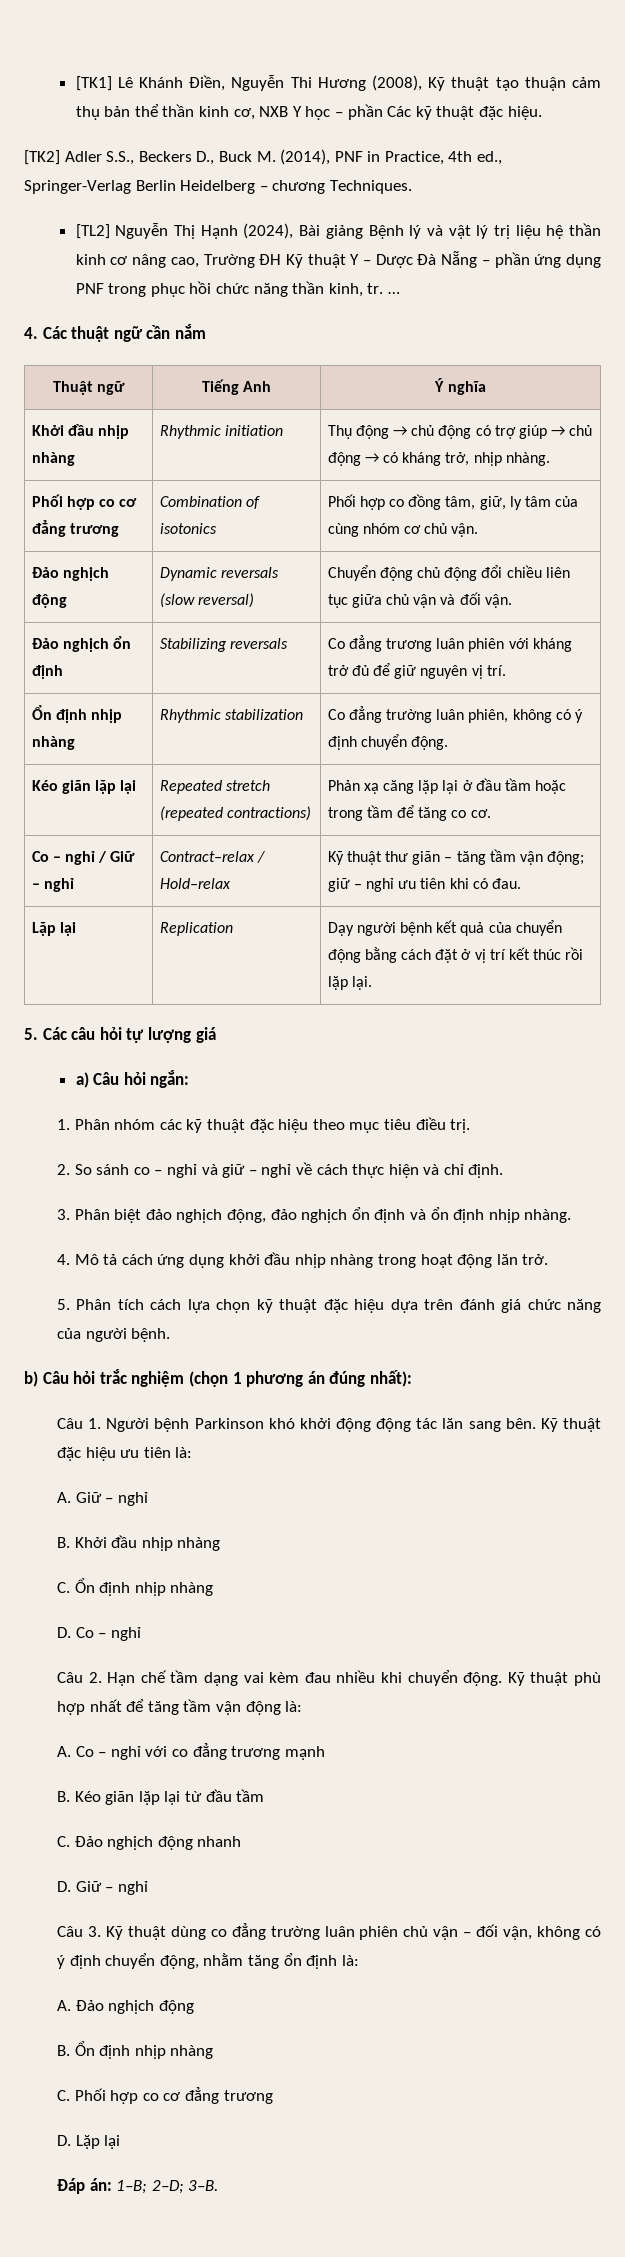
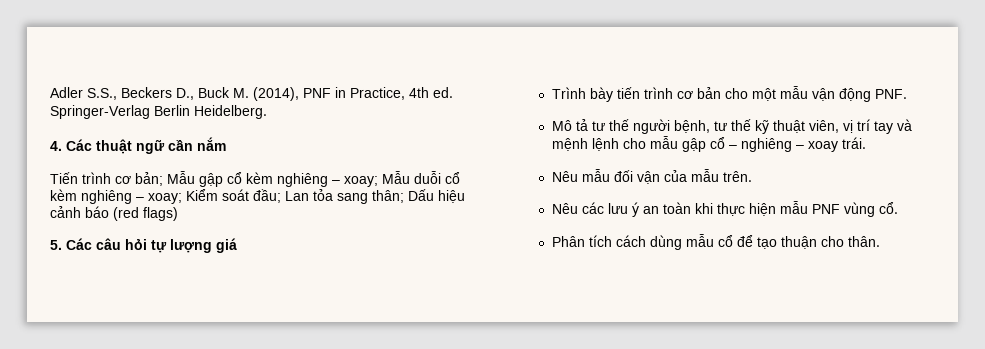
[75,75,601,91] [75,104,542,120] [24,150,60,165] [TK1] Lê Khánh Điền, Nguyễn Thi Hương (2008), Kỹ thuật tạo thuận cảm thụ bản thể thần kinh cơ, NXB Y học – phần Các kỹ thuật đặc hiệu. // [TK2] -> (50, 92) none
[477,151,503,165] ed., -> [433,87,453,98] ed.
[180,180,412,194] [75,223,602,239] [75,251,602,268] [75,281,401,297] Heidelberg – chương Techniques. // [TL2] Nguyễn Thị Hạnh (2024), Bài giảng Bệnh lý và vật lý trị liệu hệ thần kinh cơ nâng cao, Trường ĐH Kỹ thuật Y – Dược Đà Nẵng – phần ứng dụng PNF trong phục hồi chức năng thần kinh, tr. … -> [194,105,267,119] Heidelberg.
[52,381,126,395] [201,379,272,395] [434,378,486,395] [31,424,130,439] [31,452,75,466] [159,425,283,439] [327,425,593,439] [327,452,550,466] [31,494,138,510] [31,520,119,537] [159,496,260,509] [159,523,217,534] [327,494,579,510] [327,523,479,537] [31,567,109,581] [31,594,67,608] [159,567,279,581] [159,593,254,608] [327,565,570,581] [327,592,512,608] [31,636,132,652] [31,665,63,679] [159,638,288,652] [327,635,572,652] [327,663,506,679] [31,705,123,723] [31,736,75,750] [159,709,303,723] [327,706,583,723] [327,734,449,750] [31,780,137,794] [159,780,270,794] [159,806,311,821] [327,778,567,794] [327,805,491,821] [31,851,136,865] [31,878,74,892] [159,851,265,863] [159,878,231,889] [327,849,585,865] [327,878,521,892] [31,922,76,936] [159,922,233,936] [327,920,562,936] [327,947,584,963] [327,976,372,990] // Thuật ngữ | Tiếng Anh | Ý nghĩa // Khởi đầu nhịp nhàng | Rhythmic initiation | Thụ động → chủ động có trợ giúp → chủ động → có kháng trở, nhịp nhàng. // Phối hợp co cơ đẳng trương | Combination of isotonics | Phối hợp co đồng tâm, giữ, ly tâm của cùng nhóm cơ chủ vận. // Đảo nghịch động | Dynamic reversals (slow reversal) | Chuyển động chủ động đổi chiều liên tục giữa chủ vận và đối vận. // Đảo nghịch ổn định | Stabilizing reversals | Co đẳng trương luân phiên với kháng trở đủ để giữ nguyên vị trí. // Ổn định nhịp nhàng | Rhythmic stabilization | Co đẳng trường luân phiên, không có ý định chuyển động. // Kéo giãn lặp lại | Repeated stretch (repeated contractions) | Phản xạ căng lặp lại ở đầu tầm hoặc trong tầm để tăng co cơ. // Co – nghỉ / Giữ – nghỉ | Contract–relax / Hold–relax | Kỹ thuật thư giãn – tăng tầm vận động; giữ – nghỉ ưu tiên khi có đau. // Lặp lại | Replication | Dạy người bệnh kết quả của chuyển động bằng cách đặt ở vị trí kết thúc rồi lặp lại. -> [50,171,460,187] [50,189,465,204] [50,206,178,221] // Tiến trình cơ bản; Mẫu gập cổ kèm nghiêng – xoay; Mẫu duỗi cổ kèm nghiêng – xoay; Kiểm soát đầu; Lan tỏa sang thân; Dấu hiệu cảnh báo (red flags)
[75,1070,190,1088] [57,1117,471,1133] [57,1162,504,1178] [57,1207,572,1223] [57,1252,549,1268] [57,1299,601,1313] [57,1328,171,1342] [24,1369,412,1387] [57,1418,601,1432] [57,1447,193,1461] [57,1492,148,1506] [57,1535,221,1551] [57,1578,214,1596] [57,1627,141,1641] [57,1670,601,1686] [57,1699,303,1715] [57,1743,325,1760] [57,1789,265,1805] [57,1836,242,1850] [57,1881,148,1895] [57,1923,601,1940] [57,1953,359,1969] [57,2000,194,2014] [57,2041,214,2059] [57,2087,273,2104] [57,2135,121,2149] [57,2178,219,2194] a) Câu hỏi ngắn: // 1. Phân nhóm các kỹ thuật đặc hiệu theo mục tiêu điều trị. // 2. So sánh co – nghỉ và giữ – nghỉ về cách thực hiện và chỉ định. // 3. Phân biệt đảo nghịch động, đảo nghịch ổn định và ổn định nhịp nhàng. // 4. Mô tả cách ứng dụng khởi đầu nhịp nhàng trong hoạt động lăn trở. // 5. Phân tích cách lựa chọn kỹ thuật đặc hiệu dựa trên đánh giá chức năng của người bệnh. // b) Câu hỏi trắc nghiệm (chọn 1 phương án đúng nhất): // Câu 1. Người bệnh Parkinson khó khởi động động tác lăn sang bên. Kỹ thuật đặc hiệu ưu tiên là: // A. Giữ – nghỉ // B. Khởi đầu nhịp nhàng // C. Ổn định nhịp nhàng // D. Co – nghỉ // Câu 2. Hạn chế tầm dạng vai kèm đau nhiều khi chuyển động. Kỹ thuật phù hợp nhất để tăng tầm vận động là: // A. Co – nghỉ với co đẳng trương mạnh // B. Kéo giãn lặp lại từ đầu tầm // C. Đảo nghịch động nhanh // D. Giữ – nghỉ // Câu 3. Kỹ thuật dùng co đẳng trường luân phiên chủ vận – đối vận, không có ý định chuyển động, nhằm tăng ổn định là: // A. Đảo nghịch động // B. Ổn định nhịp nhàng // C. Phối hợp co cơ đẳng trương // D. Lặp lại // Đáp án: 1–B; 2–D; 3–B. -> [551,86,907,102] [551,119,912,134] [551,136,866,152] [551,169,752,184] [551,201,898,217] [551,234,880,250] Trình bày tiến trình cơ bản cho một mẫu vận động PNF. // Mô tả tư thế người bệnh, tư thế kỹ thuật viên, vị trí tay và mệnh lệnh cho mẫu gập cổ – nghiêng – xoay trái. // Nêu mẫu đối vận của mẫu trên. // Nêu các lưu ý an toàn khi thực hiện mẫu PNF vùng cổ. // Phân tích cách dùng mẫu cổ để tạo thuận cho thân.

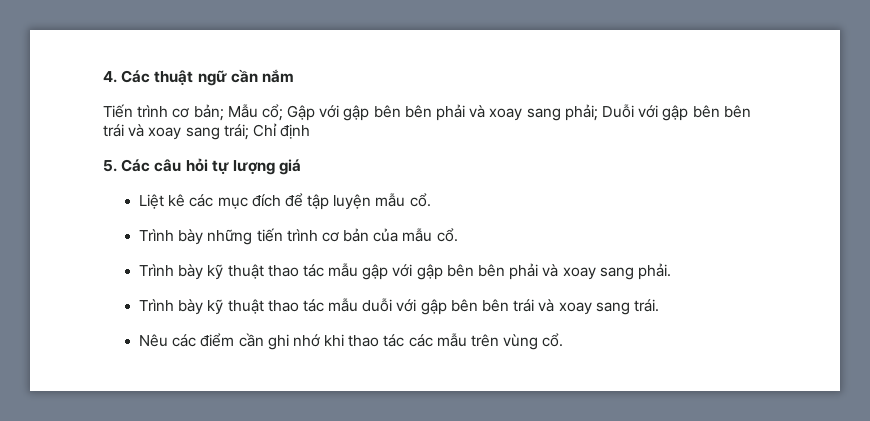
[50,87,453,101] [50,105,267,119] Adler S.S., Beckers D., Buck M. (2014), PNF in Practice, 4th ed. Springer-Verlag Berlin Heidelberg. // -> (103, 77) none
[199,171,460,187] [50,189,465,204] [50,206,178,221] gập cổ kèm nghiêng – xoay; Mẫu duỗi cổ kèm nghiêng – xoay; Kiểm soát đầu; Lan tỏa sang thân; Dấu hiệu cảnh báo (red flags) -> [261,104,751,121] [103,123,311,140] cổ; Gập với gập bên bên phải và xoay sang phải; Duỗi với gập bên bên trái và xoay sang trái; Chỉ định
[551,87,613,102] // Trình bày -> [138,193,431,210] [138,229,253,245] // Liệt kê các mục đích để tập luyện mẫu cổ. // Trình bày những
[724,86,907,102] [551,119,912,134] [551,136,866,152] [551,169,752,184] [551,201,898,217] [551,234,880,250] cho một mẫu vận động PNF. // Mô tả tư thế người bệnh, tư thế kỹ thuật viên, vị trí tay và mệnh lệnh cho mẫu gập cổ – nghiêng – xoay trái. // Nêu mẫu đối vận của mẫu trên. // Nêu các lưu ý an toàn khi thực hiện mẫu PNF vùng cổ. // Phân tích cách dùng mẫu cổ để tạo thuận cho thân. -> [373,228,458,242] [138,263,671,280] [138,298,659,315] [138,333,564,350] của mẫu cổ. // Trình bày kỹ thuật thao tác mẫu gập với gập bên bên phải và xoay sang phải. // Trình bày kỹ thuật thao tác mẫu duỗi với gập bên bên trái và xoay sang trái. // Nêu các điểm cần ghi nhớ khi thao tác các mẫu trên vùng cổ.

